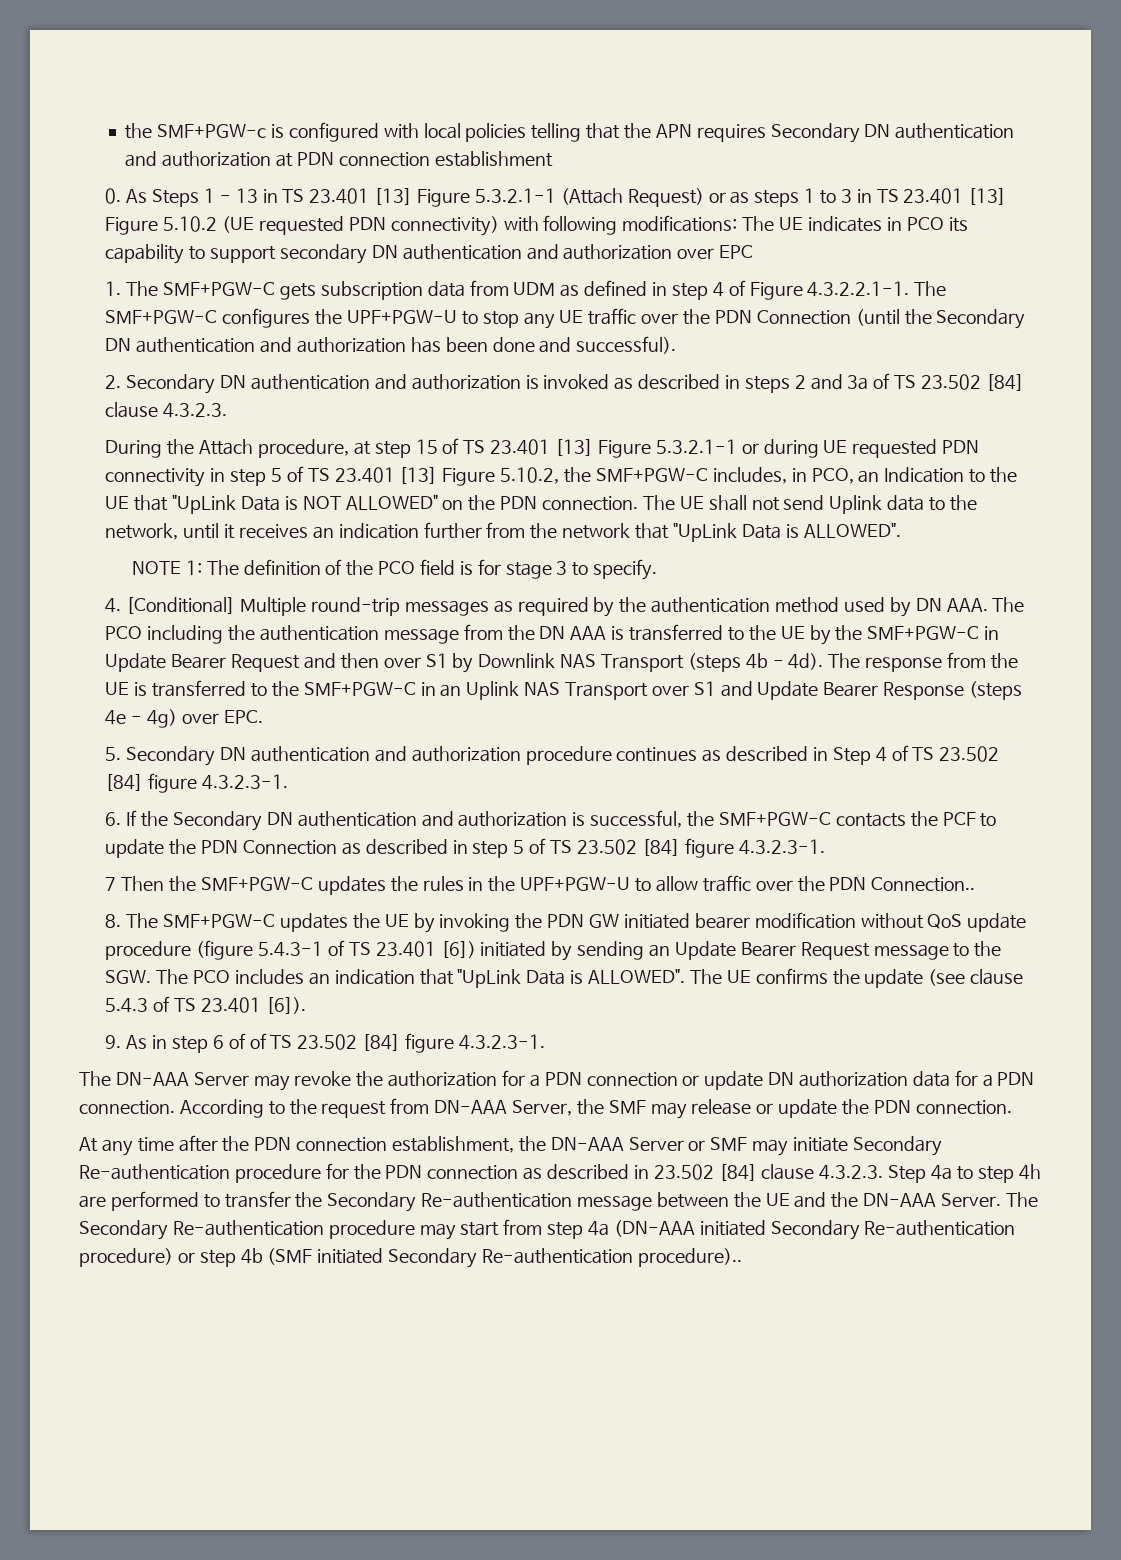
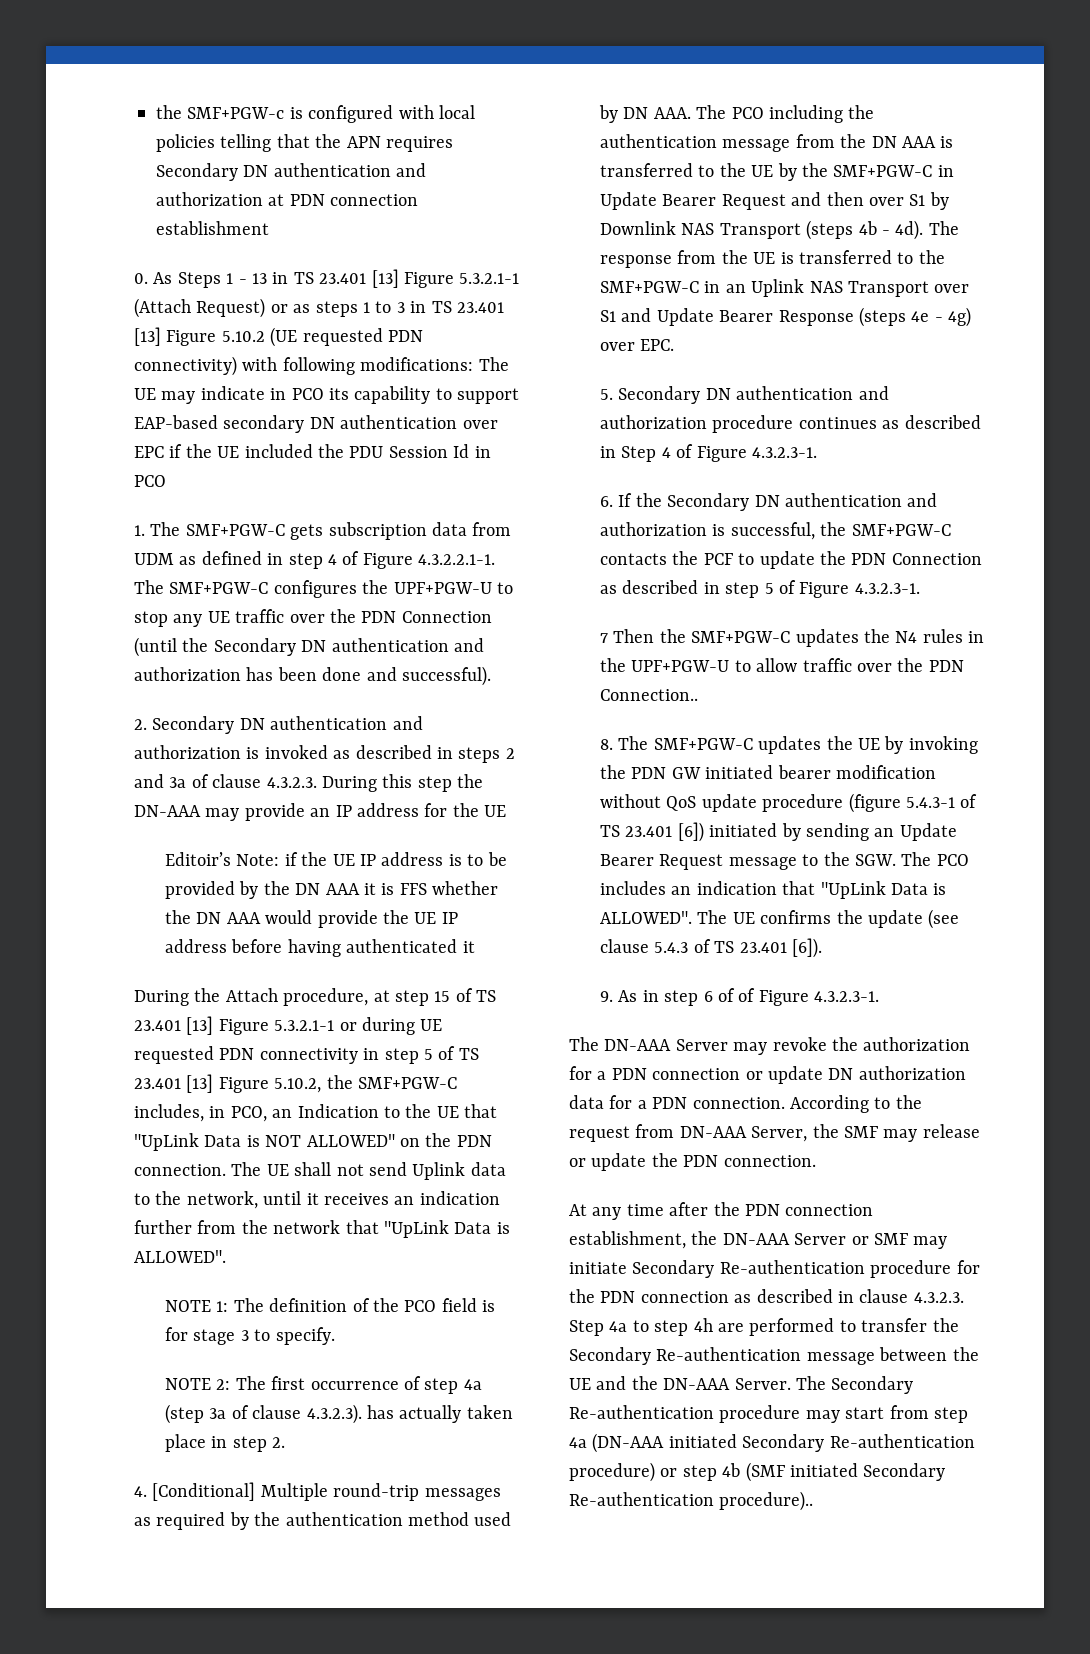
[807,216,882,232] indicates -> [161,386,265,404] may indicate
(277, 254) none -> [133,415,218,429] EAP-based
[526,244,673,260] and authorization -> (458, 422) none
(754, 252) none -> [169,444,491,458] [133,475,166,487] if the UE included the PDU Session Id in PCO
[894,374,1024,391] [105,402,228,418] TS 23.502 [84] clause 4.3.2.3. -> [212,774,484,792] [133,803,507,821] [164,852,507,866] [164,881,499,899] [164,910,458,928] [164,939,475,957] clause 4.3.2.3. During this step the DN-AAA may provide an IP address for the UE // Editoir’s Note: if the UE IP address is to be provided by the DN AAA it is FFS whether the DN AAA would provide the UE IP address before having authenticated it
(658, 569) none -> [164,1376,482,1394] [164,1404,513,1424] [164,1434,286,1452] // NOTE 2: The first occurrence of step 4a (step 3a of clause 4.3.2.3). has actually taken place in step 2.
[912,746,1000,762] [105,773,198,793] TS 23.502 [84] figure -> [696,446,747,462] Figure
[550,838,734,858] TS 23.502 [84] figure -> [799,582,850,598] Figure
(418, 884) none -> [895,631,918,643] N4
[270,1033,455,1053] TS 23.502 [84] figure -> [758,990,809,1006] Figure
[653,1164,757,1181] 23.502 [84] -> (854, 1297) none

